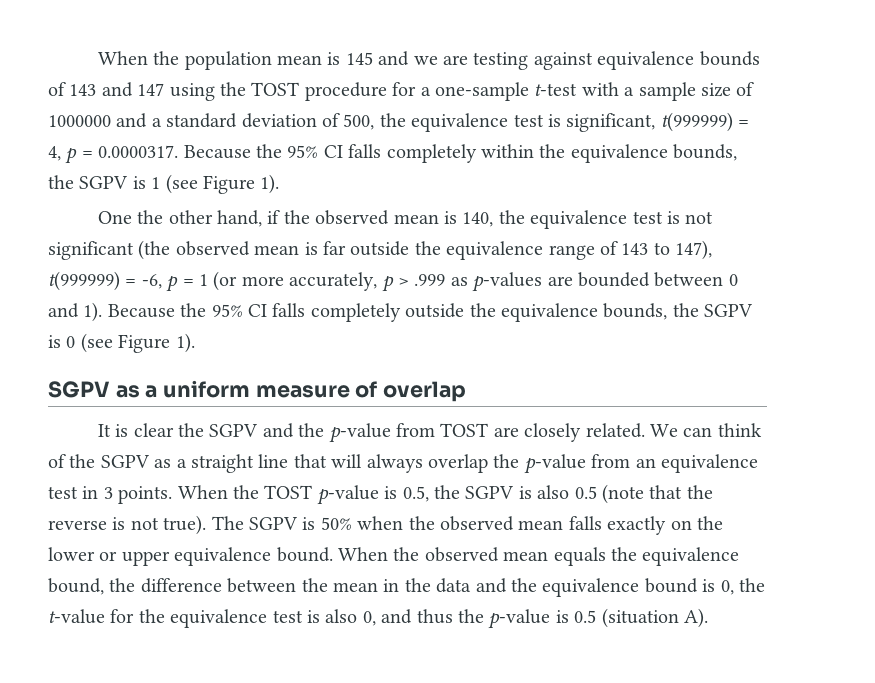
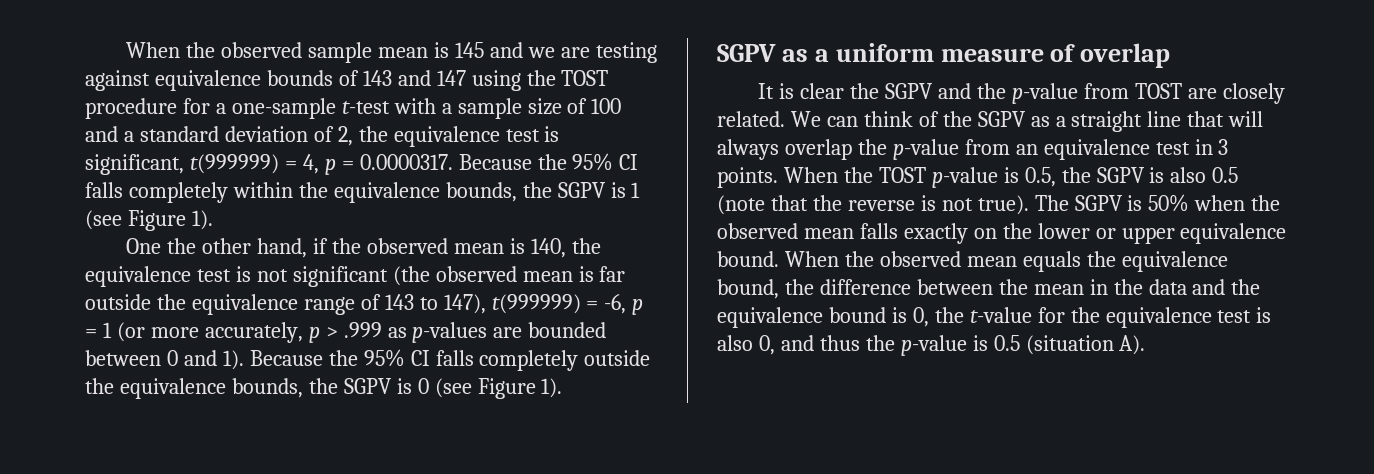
[97,51,272,70] When the population -> [126,42,373,63] When the observed sample
[48,115,111,127] 1000000 -> [591,98,622,114] 100
[343,114,375,130] 500, -> [337,126,353,146] 2,

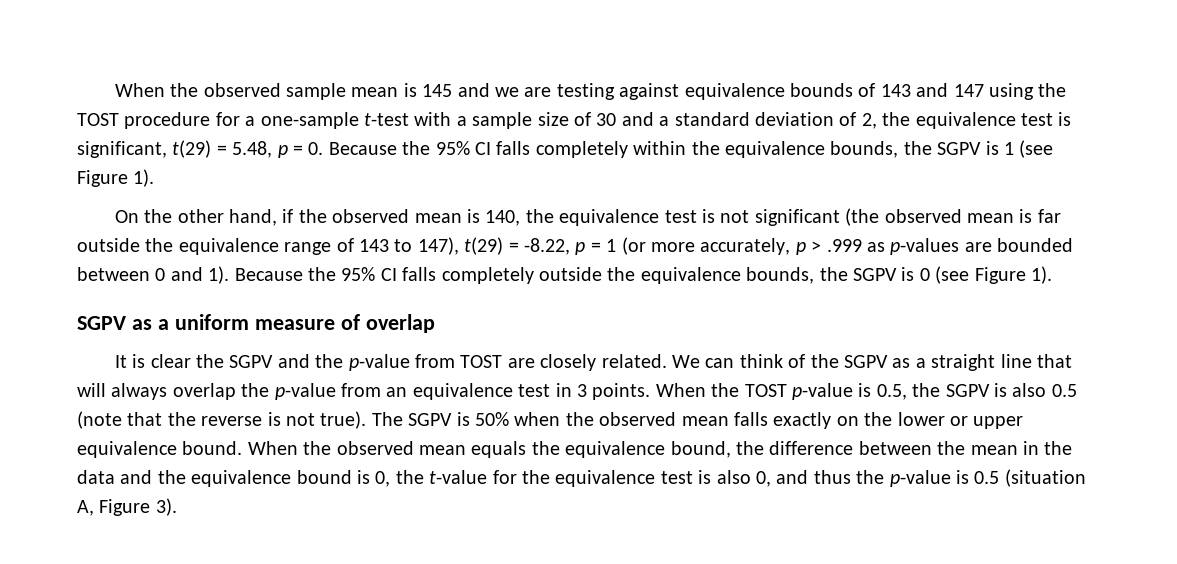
[591,98,622,114] 100 -> [596,113,617,126] 30
[189,154,453,175] t(999999) = 4, p = 0.0000317. -> [172,140,324,158] t(29) = 5.48, p = 0.
[126,238,162,254] One -> [114,210,139,223] On
[491,294,627,314] t(999999) = -6, -> [464,237,570,255] t(29) = -8.22,
[1119,335,1146,355] A). -> [77,498,177,516] A, Figure 3).

